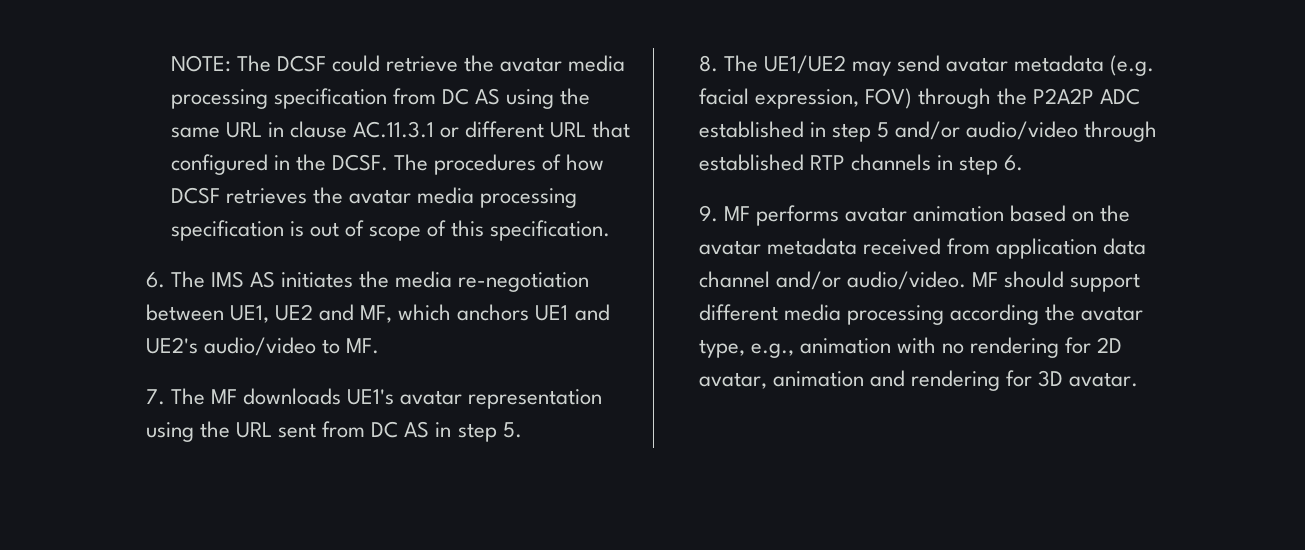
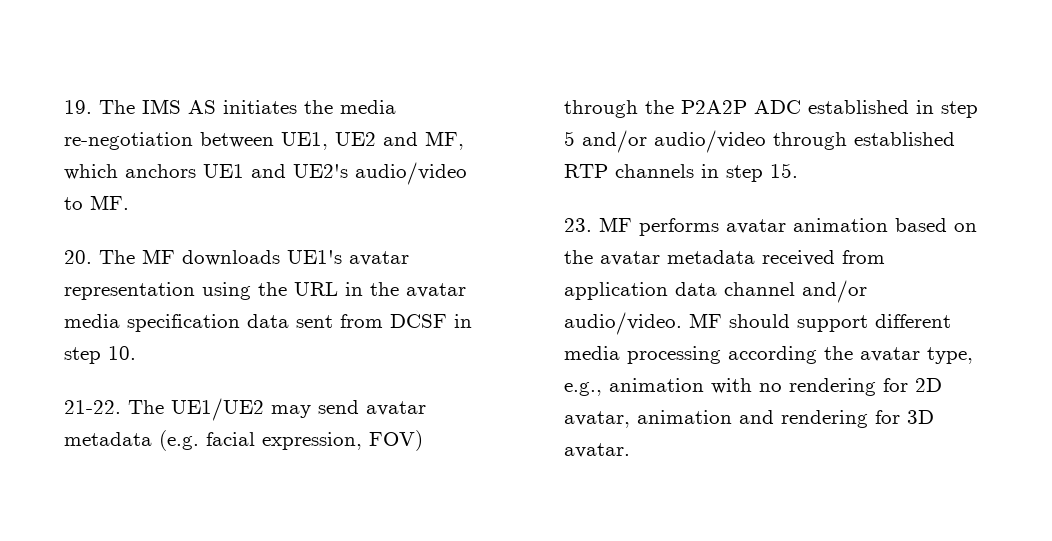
[170,55,626,72] [170,88,591,109] [170,121,631,138] [170,154,605,175] [170,187,578,208] [170,220,611,241] [145,272,165,288] NOTE: The DCSF could retrieve the avatar media processing specification from DC AS using the same URL in clause AC.11.3.1 or different URL that configured in the DCSF. The procedures of how DCSF retrieves the avatar media processing specification is out of scope of this specification. // 6. -> [64,100,93,114] 19.
[145,389,165,405] 7. -> [64,250,93,264] 20.
[278,421,522,442] [698,55,718,72] sent from DC AS in step 5. // 8. -> [345,282,467,298] [64,314,473,332] [64,346,137,364] [64,400,122,414] in the avatar media specification data sent from DCSF in step 10. // 21-22.
[1004,155,1024,171] [698,205,718,222] 6. // 9. -> [770,163,799,178] [564,218,593,232] 15. // 23.

